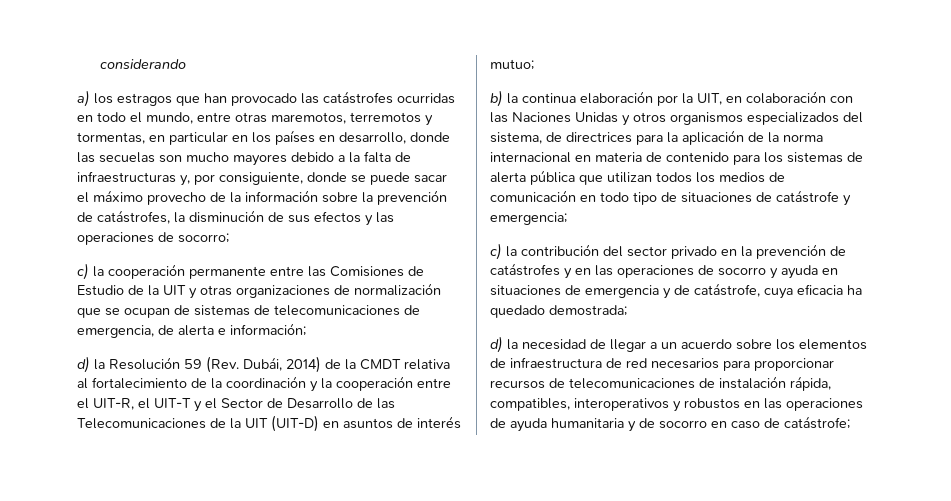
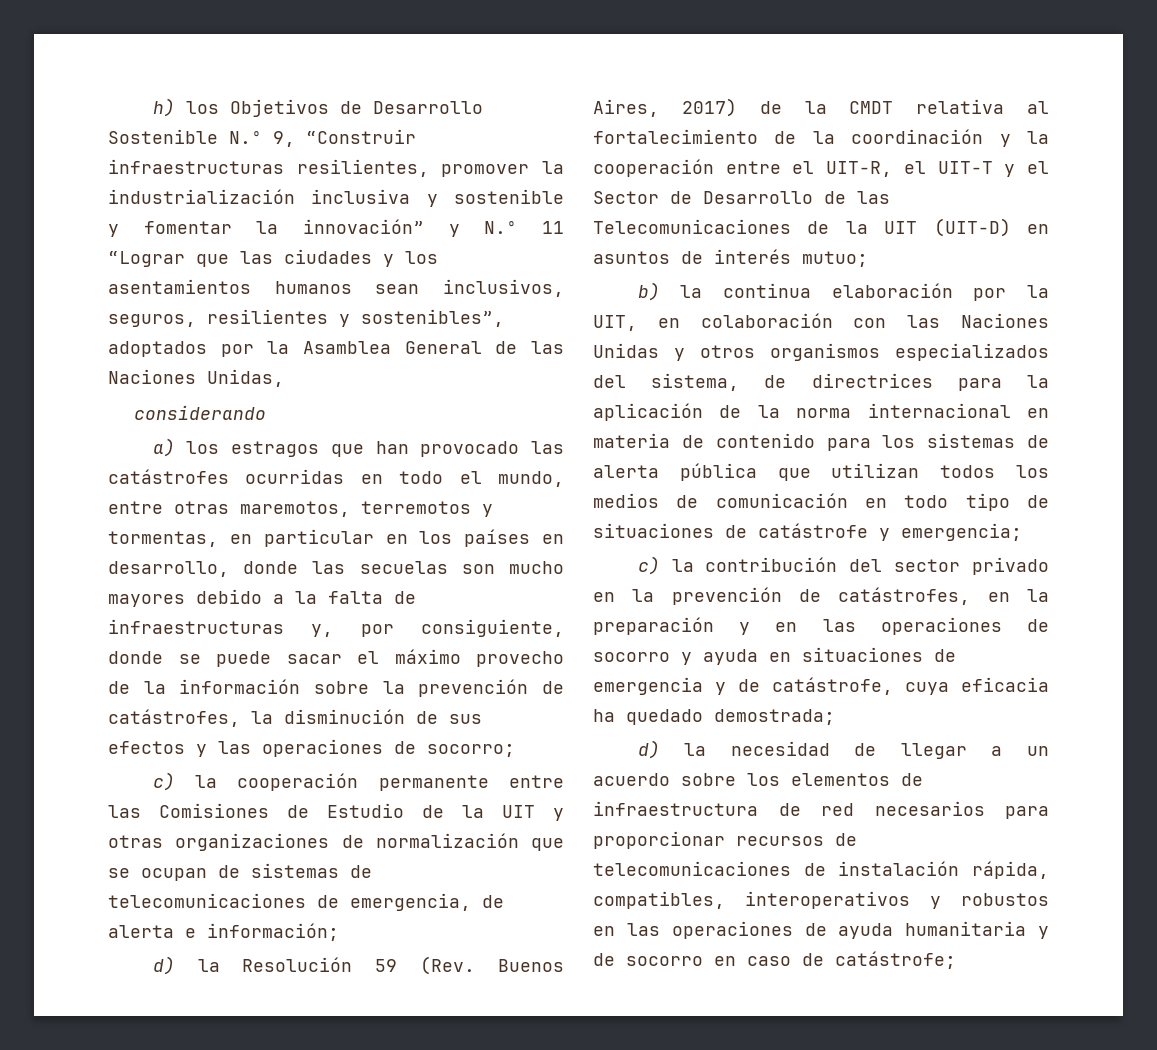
(99, 64) none -> [152,98,483,117] [108,129,416,147] [108,159,564,177] [108,189,564,207] [108,219,564,237] [108,249,438,267] [108,279,564,297] [108,309,504,327] [108,341,564,357] [108,369,284,387] h) los Objetivos de Desarrollo Sostenible N.º 9, “Construir infraestructuras resilientes, promover la industrialización inclusiva y sostenible y fomentar la innovación” y N.º 11 “Lograr que las ciudades y los asentamientos humanos sean inclusivos, seguros, resilientes y sostenibles”, adoptados por la Asamblea General de las Naciones Unidas, //
[243,356,321,373] Dubái, 2014) -> [497,959,564,972] [593,98,737,117] Buenos Aires, 2017)
[490,263,560,276] catástrofes -> [838,587,1049,605] [593,617,714,635] catástrofes, en la preparación

